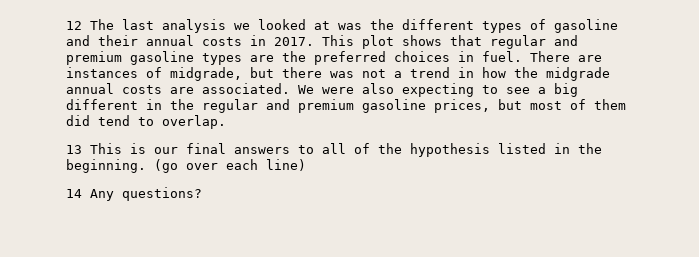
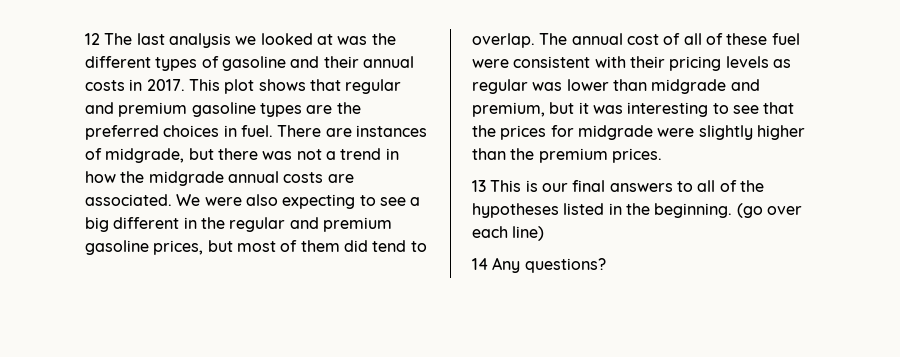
(226, 122) none -> [539,33,800,45] [472,56,791,71] [472,79,760,94] [472,102,795,117] [472,125,805,140] [472,148,662,163] The annual cost of all of these fuel were consistent with their pricing levels as regular was lower than midgrade and premium, but it was interesting to see that the prices for midgrade were slightly higher than the premium prices.
[410,143,490,157] hypothesis -> [472,203,559,218] hypotheses

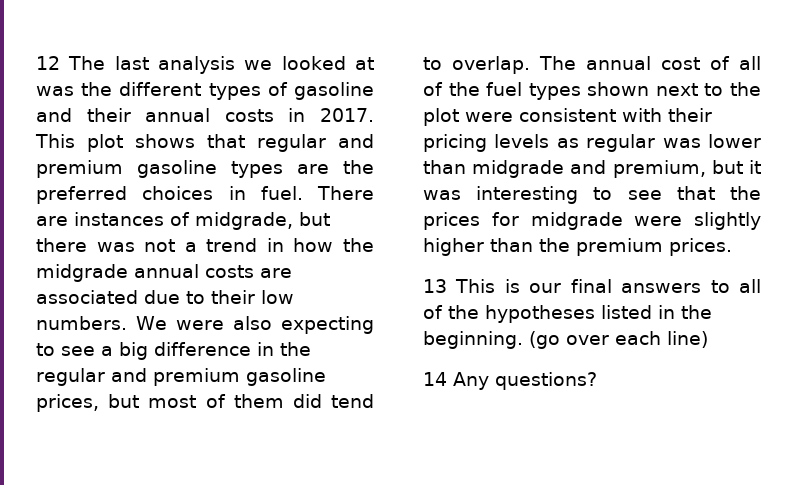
[85,194,172,206] associated. -> [36,290,294,304] [36,316,127,330] associated due to their low numbers.
[113,217,180,229] different -> [154,342,251,356] difference
[726,33,800,45] these fuel -> [448,82,761,100] [423,108,459,126] the fuel types shown next to the plot

